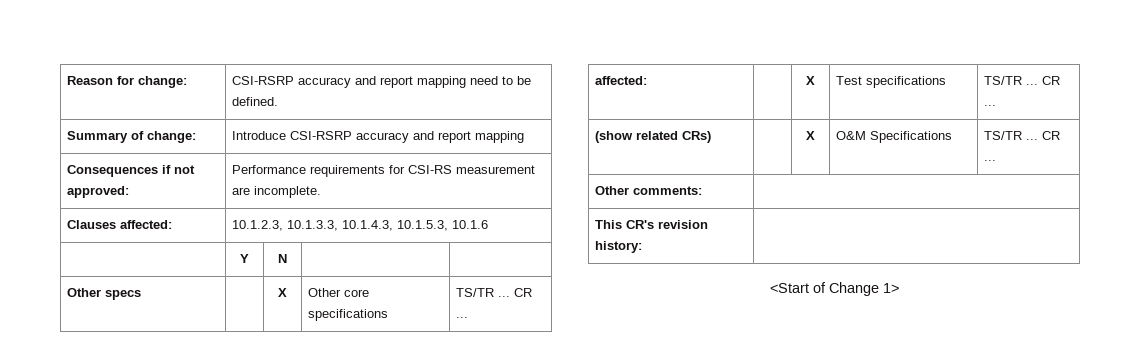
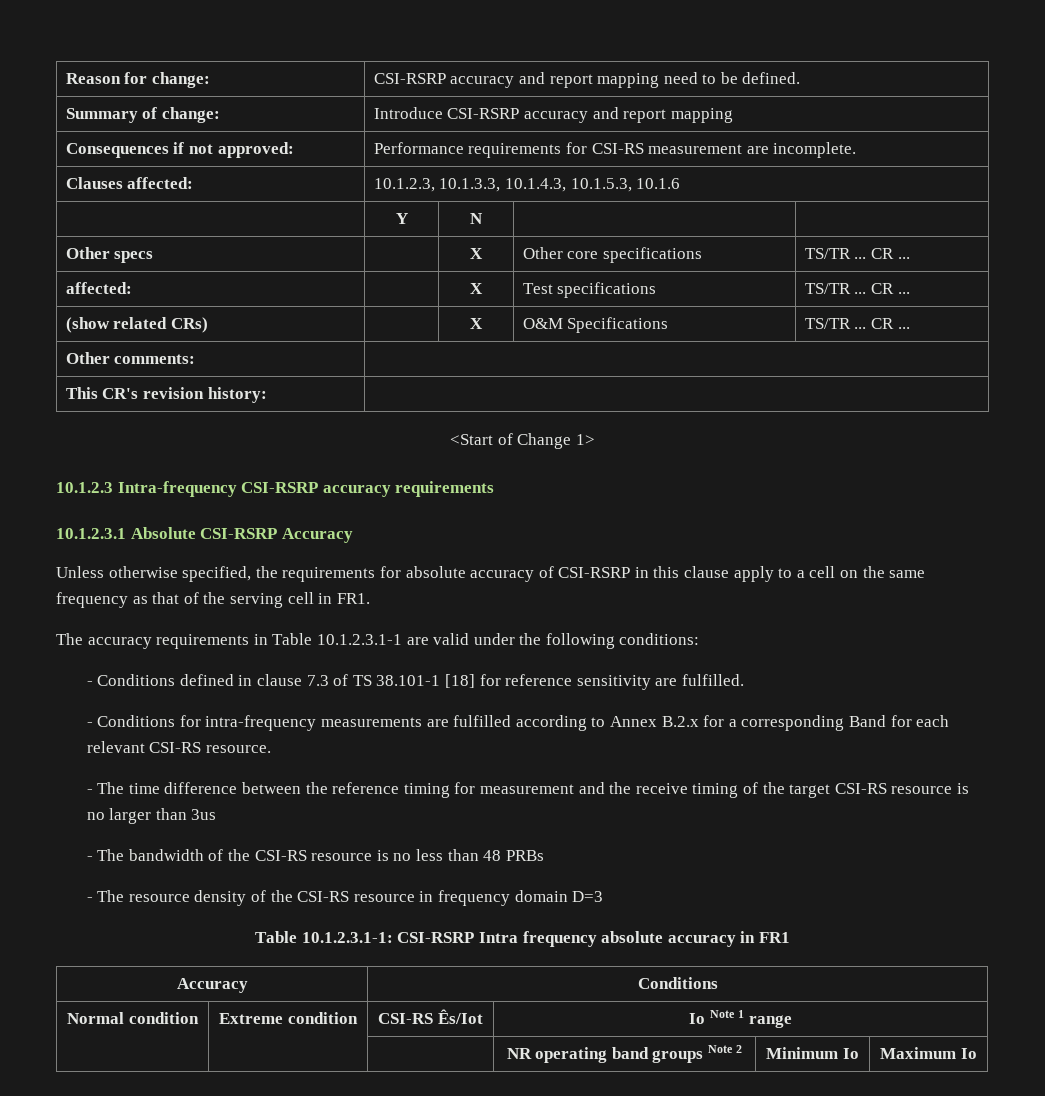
(899, 288) none -> [56,481,495,497] [56,527,353,543] [56,566,926,582] [56,592,370,608] [56,633,700,649] [86,674,744,690] [86,715,950,731] [86,741,271,753] [86,782,969,798] [86,808,217,824] [86,849,544,861] [86,890,604,906] [255,931,790,947] [176,978,248,993] [637,977,718,989] [67,1012,199,1024] [219,1012,358,1024] [378,1009,483,1024] [689,1010,792,1028] [506,1045,743,1063] [766,1047,859,1059] [880,1047,977,1059] // 10.1.2.3 Intra-frequency CSI-RSRP accuracy requirements // 10.1.2.3.1 Absolute CSI-RSRP Accuracy // Unless otherwise specified, the requirements for absolute accuracy of CSI-RSRP in this clause apply to a cell on the same frequency as that of the serving cell in FR1. // The accuracy requirements in Table 10.1.2.3.1-1 are valid under the following conditions: // - Conditions defined in clause 7.3 of TS 38.101-1 [18] for reference sensitivity are fulfilled. // - Conditions for intra-frequency measurements are fulfilled according to Annex B.2.x for a corresponding Band for each relevant CSI-RS resource. // - The time difference between the reference timing for measurement and the receive timing of the target CSI-RS resource is no larger than 3us // - The bandwidth of the CSI-RS resource is no less than 48 PRBs // - The resource density of the CSI-RS resource in frequency domain D=3 // Table 10.1.2.3.1-1: CSI-RSRP Intra frequency absolute accuracy in FR1 // Accuracy | Conditions // Normal condition | Extreme condition | CSI-RS Ês/Iot | Io Note 1 range // | | | NR operating band groups Note 2 | Minimum Io | Maximum Io

